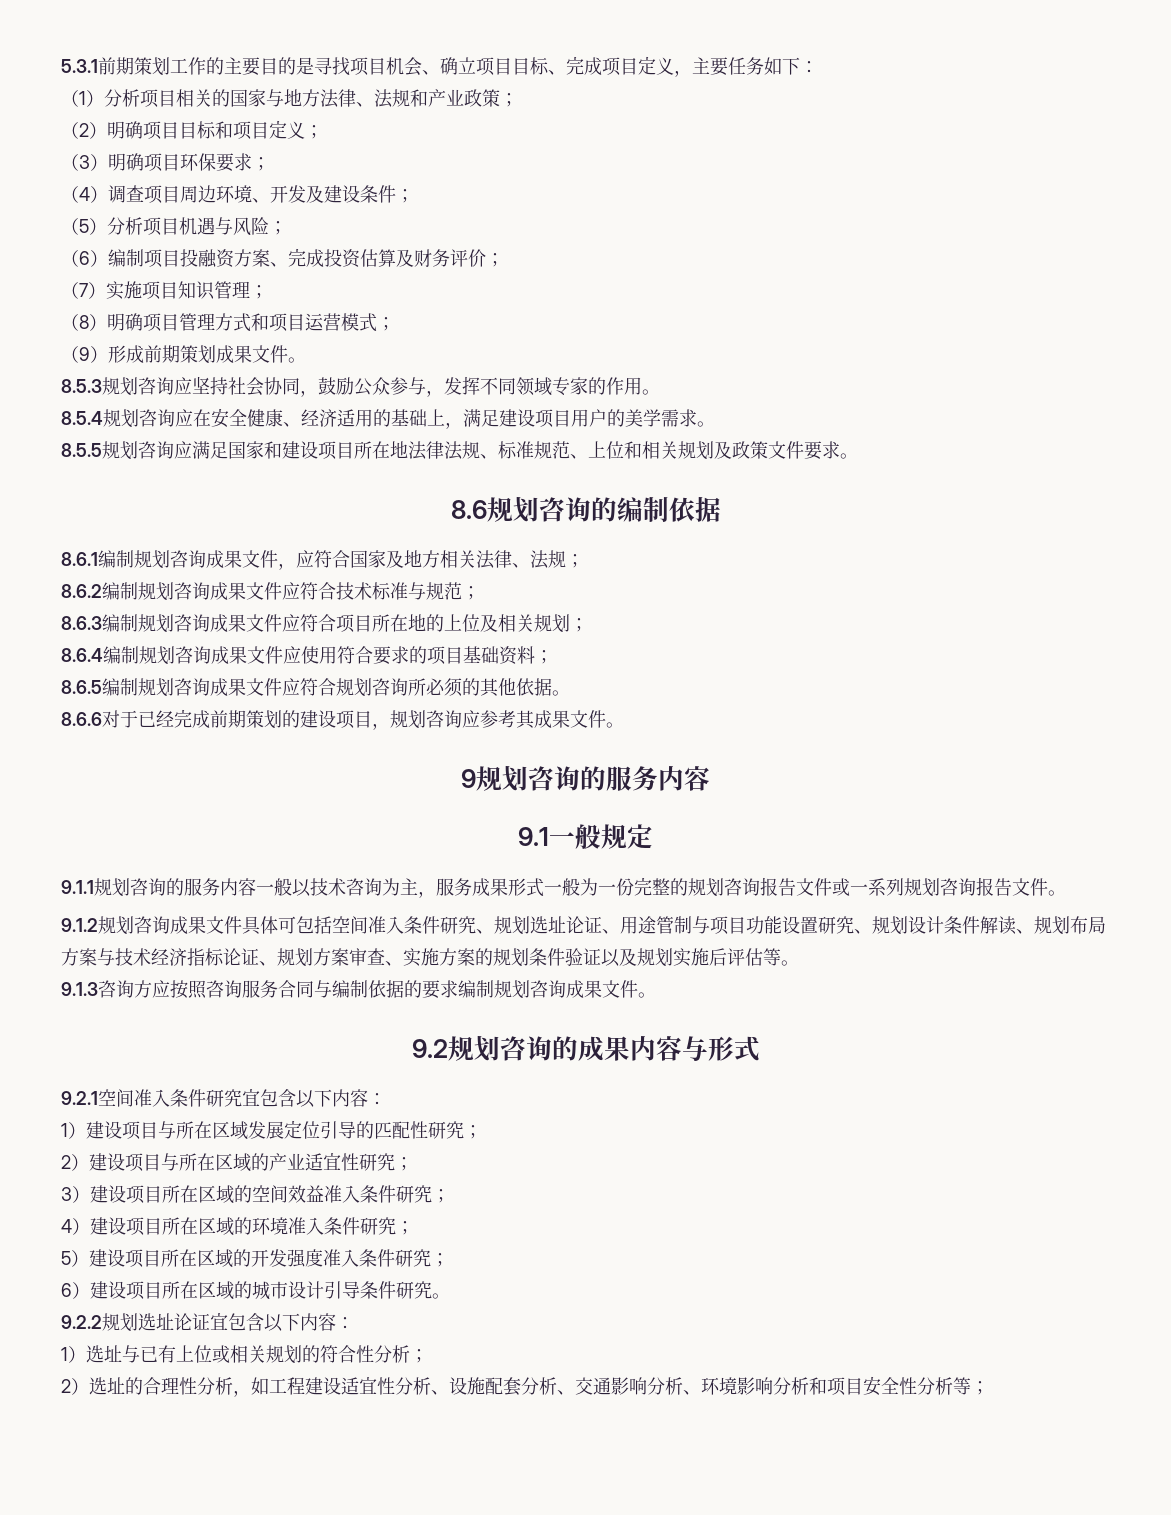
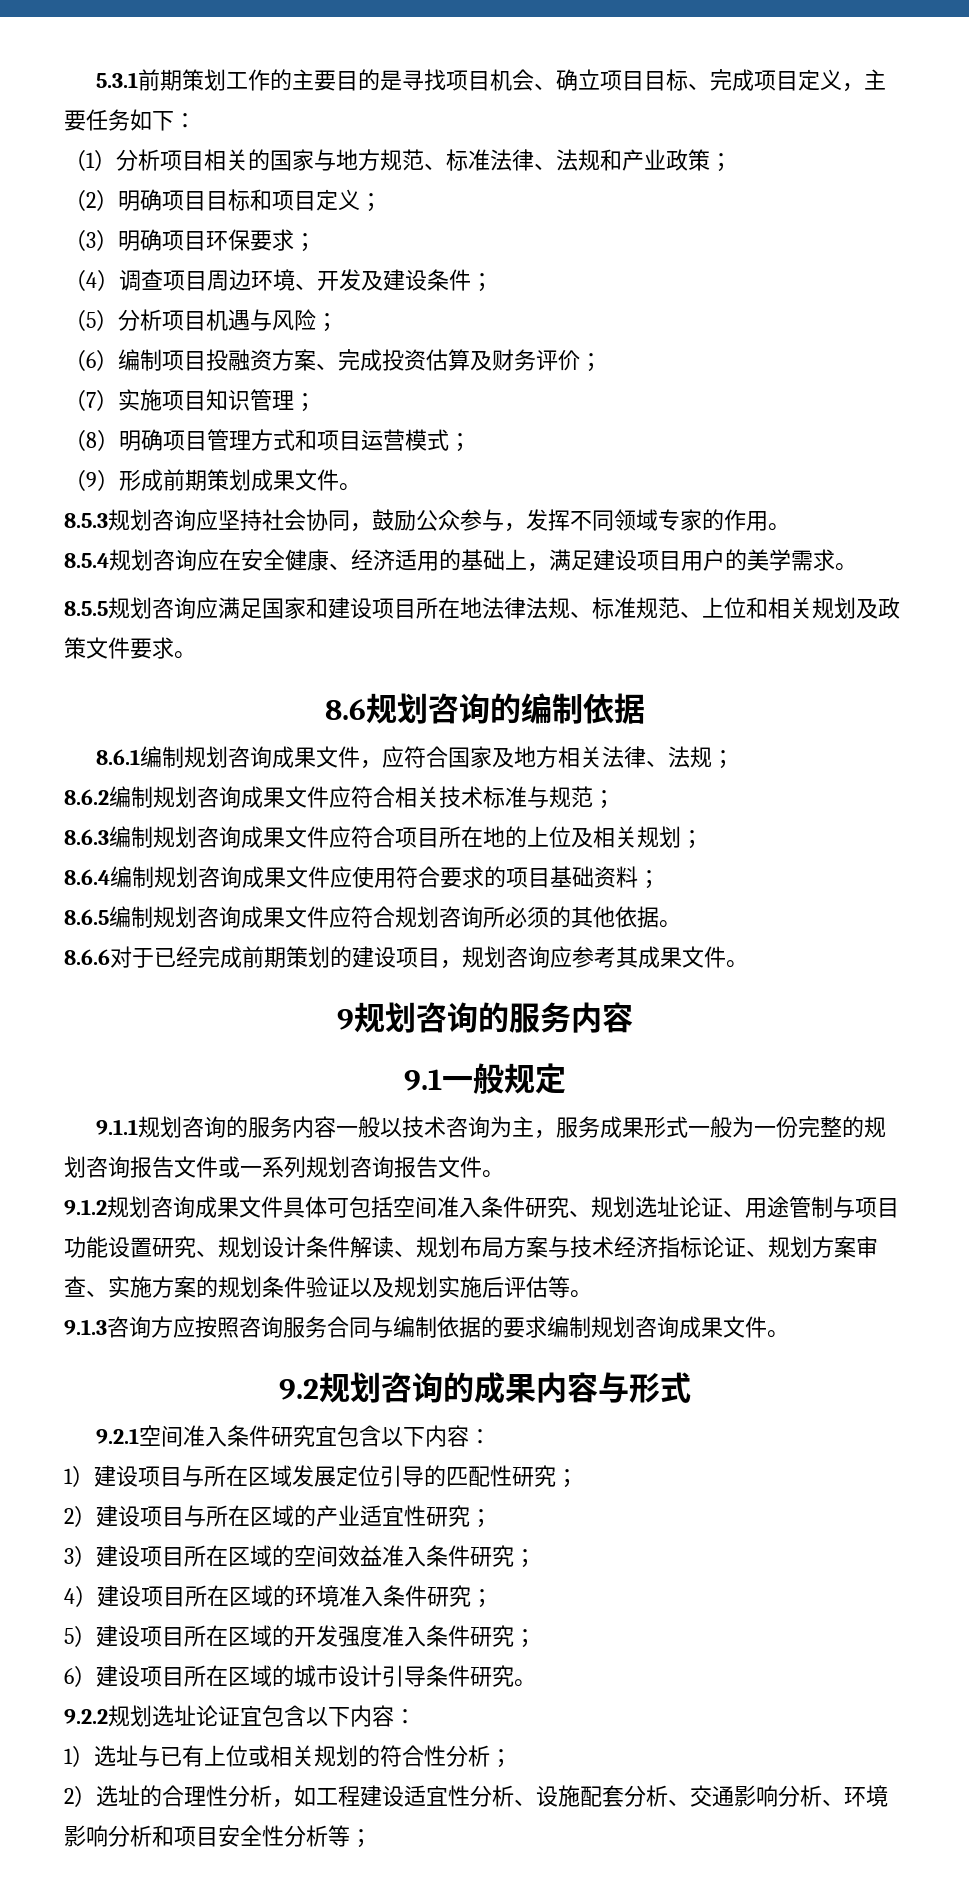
(320, 98) none -> [380,149,490,171] 规范、标准
(336, 591) none -> [395,786,439,808] 相关

